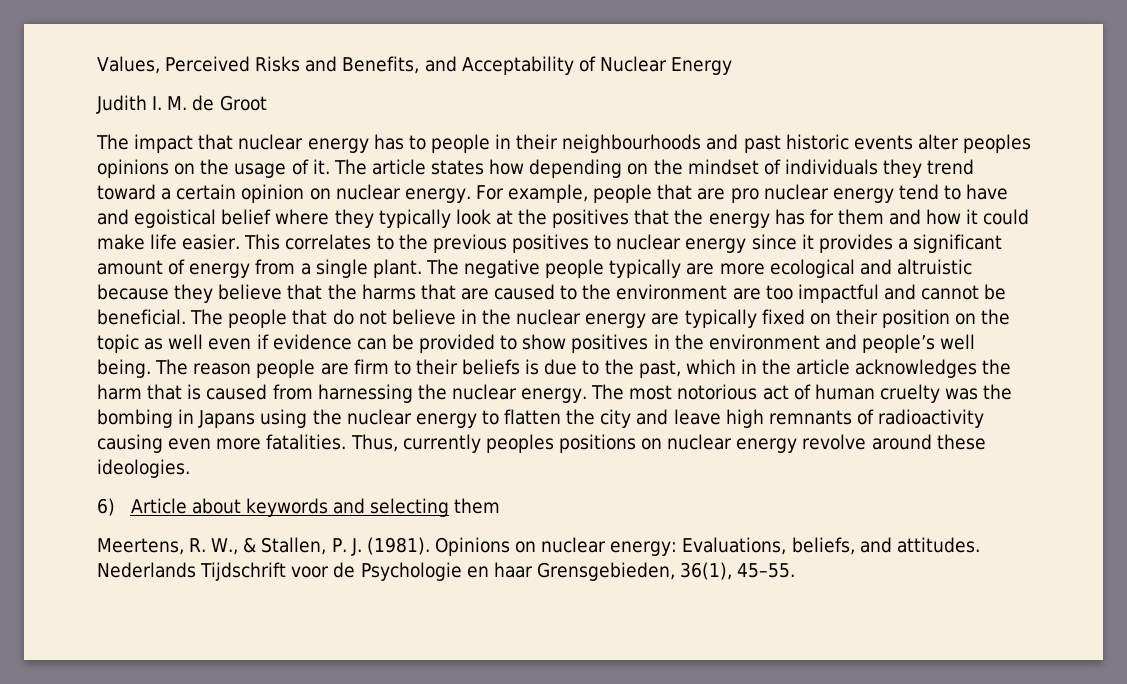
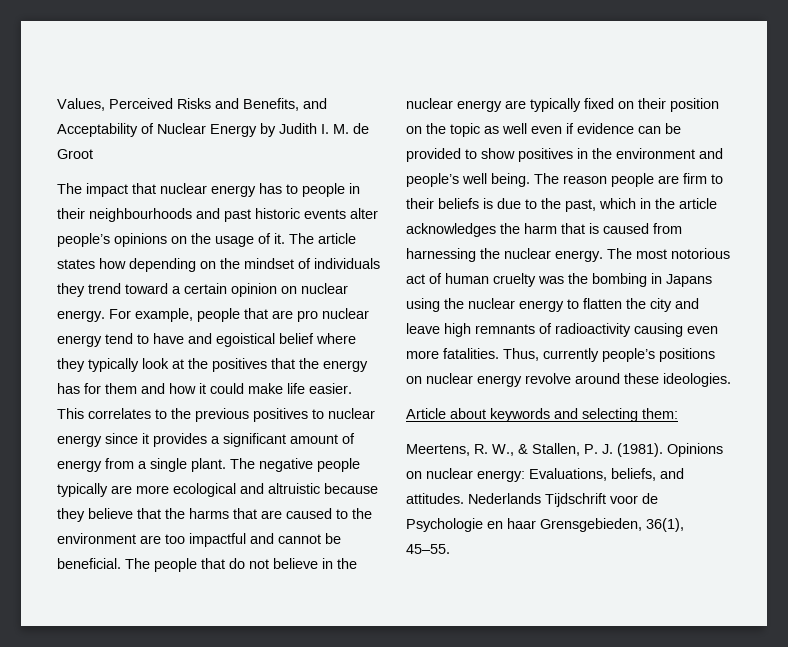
(733, 66) // -> [260,123,276,137] by
[963,134,1032,153] peoples -> [57,233,110,247] people’s
[485,434,554,453] peoples -> [602,348,655,362] people’s
[97,498,115,516] 6) -> (731, 380) none
[454,498,501,514] them -> [642,408,678,419] them:

